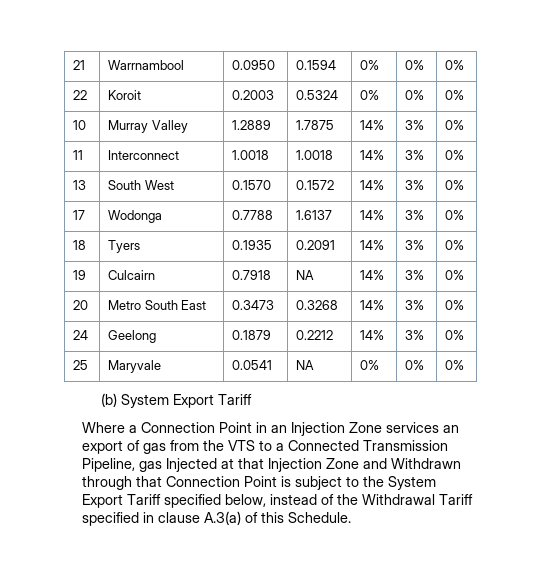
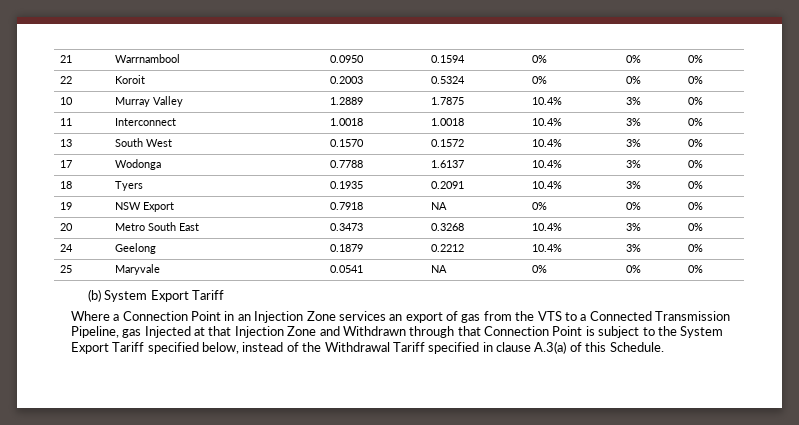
[360,120,385,130] 14% -> [532,97,563,105] 10.4%
[360,150,385,160] 14% -> [532,118,563,126] 10.4%
[360,180,385,190] 14% -> [532,139,563,147] 10.4%
[360,210,385,220] 14% -> [532,160,563,168] 10.4%
[360,240,385,250] 14% -> [532,181,563,189] 10.4%
[108,270,156,280] Culcairn -> [115,202,175,212] NSW Export
[360,270,385,280] [405,270,425,280] 14% | 3% -> [532,202,548,210] [626,202,642,210] 0% | 0%
[360,300,385,310] 14% -> [532,223,563,231] 10.4%
[360,330,385,340] 14% -> [532,244,563,252] 10.4%

